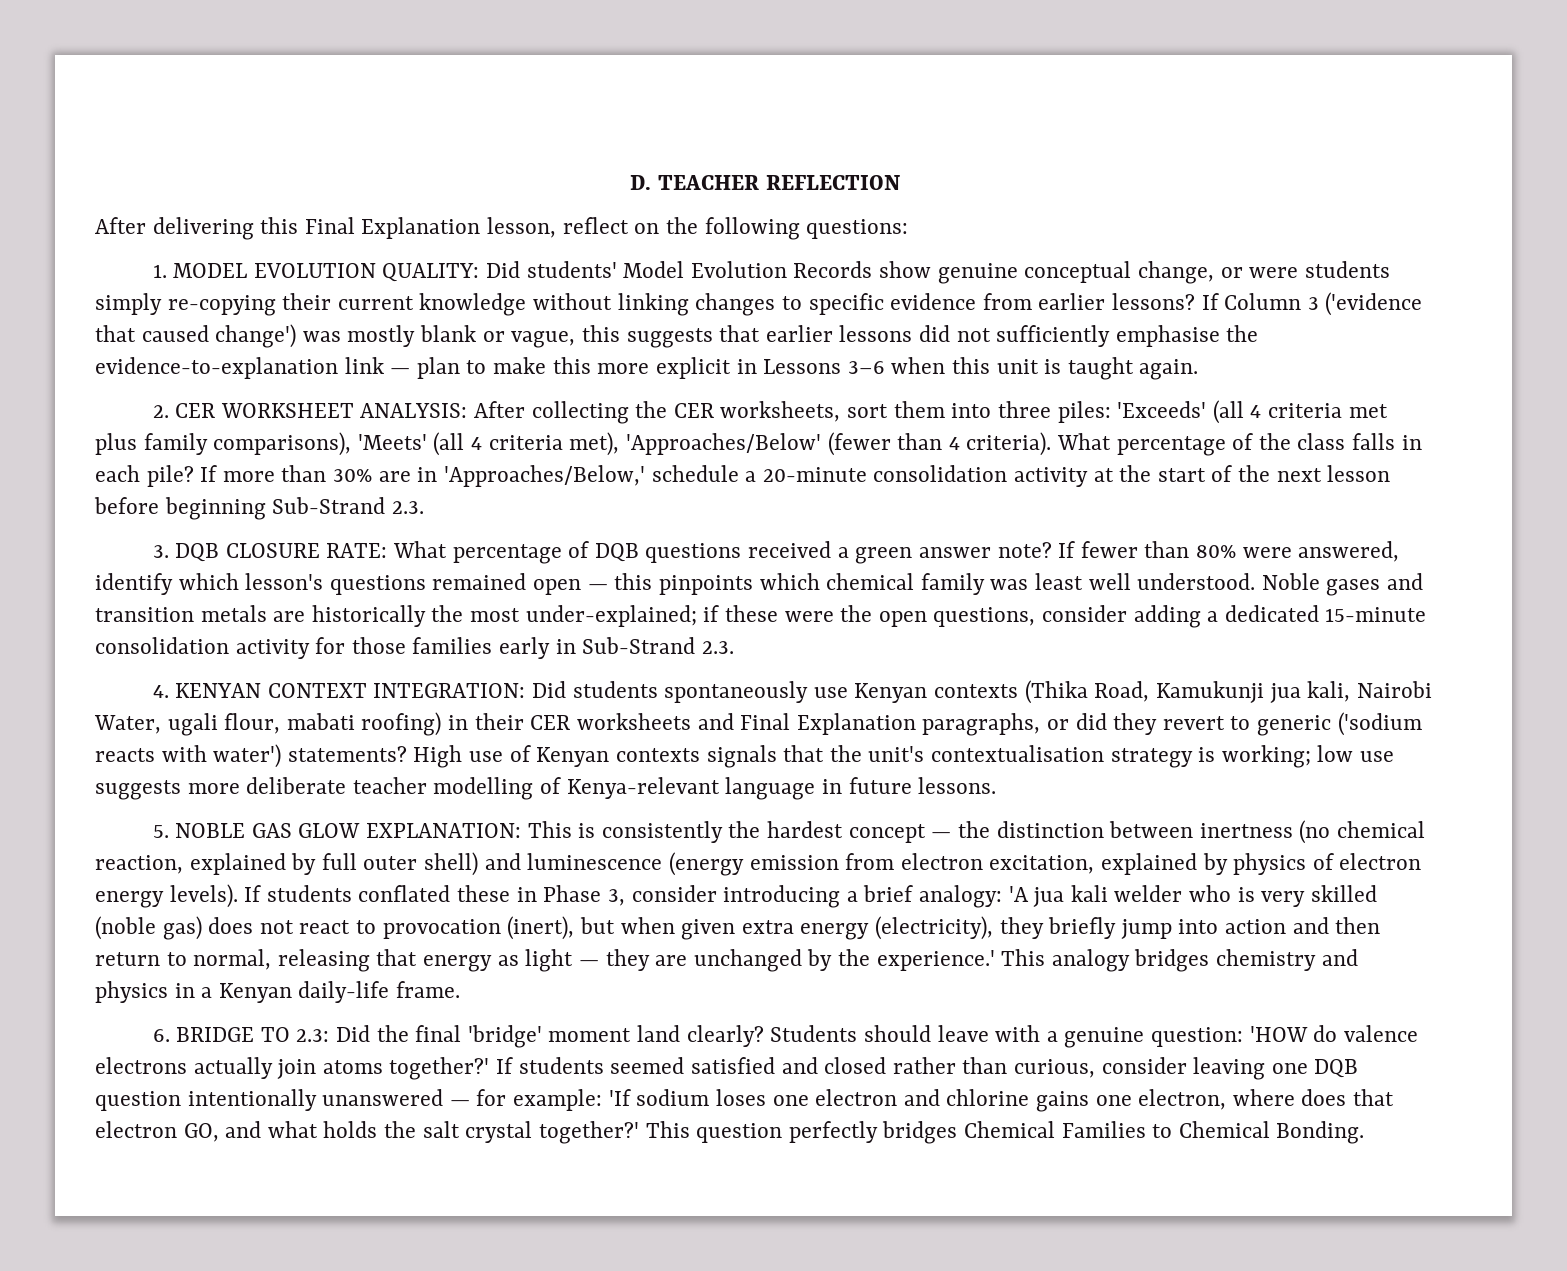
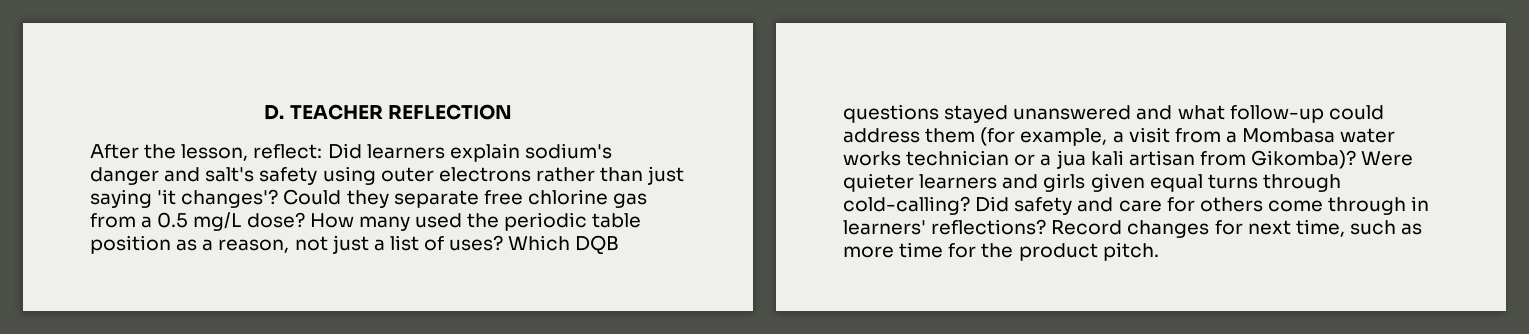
[152,217,909,240] [152,261,1390,284] [95,292,1423,316] [95,324,1259,348] [95,357,1199,380] [152,400,1388,424] [95,432,1422,456] [95,465,1391,487] [94,497,424,520] [152,541,1400,564] [95,573,1424,596] [95,605,1427,628] [95,637,734,659] [152,680,1432,704] [94,712,1422,736] [95,744,1395,768] [95,777,997,800] [152,820,1426,844] [95,852,1422,876] [95,884,1377,908] [95,916,1381,940] [95,949,1358,972] [95,981,461,1003] [152,1025,1418,1048] [95,1057,1359,1080] [95,1089,1395,1112] [95,1121,1365,1144] delivering this Final Explanation lesson, reflect on the following questions: // 1. MODEL EVOLUTION QUALITY: Did students' Model Evolution Records show genuine conceptual change, or were students simply re-copying their current knowledge without linking changes to specific evidence from earlier lessons? If Column 3 ('evidence that caused change') was mostly blank or vague, this suggests that earlier lessons did not sufficiently emphasise the evidence-to-explanation link — plan to make this more explicit in Lessons 3–6 when this unit is taught again. // 2. CER WORKSHEET ANALYSIS: After collecting the CER worksheets, sort them into three piles: 'Exceeds' (all 4 criteria met plus family comparisons), 'Meets' (all 4 criteria met), 'Approaches/Below' (fewer than 4 criteria). What percentage of the class falls in each pile? If more than 30% are in 'Approaches/Below,' schedule a 20-minute consolidation activity at the start of the next lesson before beginning Sub-Strand 2.3. // 3. DQB CLOSURE RATE: What percentage of DQB questions received a green answer note? If fewer than 80% were answered, identify which lesson's questions remained open — this pinpoints which chemical family was least well understood. Noble gases and transition metals are historically the most under-explained; if these were the open questions, consider adding a dedicated 15-minute consolidation activity for those families early in Sub-Strand 2.3. // 4. KENYAN CONTEXT INTEGRATION: Did students spontaneously use Kenyan contexts (Thika Road, Kamukunji jua kali, Nairobi Water, ugali flour, mabati roofing) in their CER worksheets and Final Explanation paragraphs, or did they revert to generic ('sodium reacts with water') statements? High use of Kenyan contexts signals that the unit's contextualisation strategy is working; low use suggests more deliberate teacher modelling of Kenya-relevant language in future lessons. // 5. NOBLE GAS GLOW EXPLANATION: This is consistently the hardest concept — the distinction between inertness (no chemical reaction, explained by full outer shell) and luminescence (energy emission from electron excitation, explained by physics of electron energy levels). If students conflated these in Phase 3, consider introducing a brief analogy: 'A jua kali welder who is very skilled (noble gas) does not react to provocation (inert), but when given extra energy (electricity), they briefly jump into action and then return to normal, releasing that energy as light — they are unchanged by the experience.' This analogy bridges chemistry and physics in a Kenyan daily-life frame. // 6. BRIDGE TO 2.3: Did the final 'bridge' moment land clearly? Students should leave with a genuine question: 'HOW do valence electrons actually join atoms together?' If students seemed satisfied and closed rather than curious, consider leaving one DQB question intentionally unanswered — for example: 'If sodium loses one electron and chlorine gains one electron, where does that electron GO, and what holds the salt crystal together?' This question perfectly bridges Chemical Families to Chemical Bonding. -> [144,143,612,162] [90,166,685,185] [90,189,648,208] [90,212,642,231] [90,235,620,255] [843,104,1384,123] [843,127,1396,146] [843,150,1414,169] [843,173,1341,192] [843,196,1430,215] [843,219,1423,238] [843,242,1159,261] the lesson, reflect: Did learners explain sodium's danger and salt's safety using outer electrons rather than just saying 'it changes'? Could they separate free chlorine gas from a 0.5 mg/L dose? How many used the periodic table position as a reason, not just a list of uses? Which DQB questions stayed unanswered and what follow-up could address them (for example, a visit from a Mombasa water works technician or a jua kali artisan from Gikomba)? Were quieter learners and girls given equal turns through cold-calling? Did safety and care for others come through in learners' reflections? Record changes for next time, such as more time for the product pitch.

